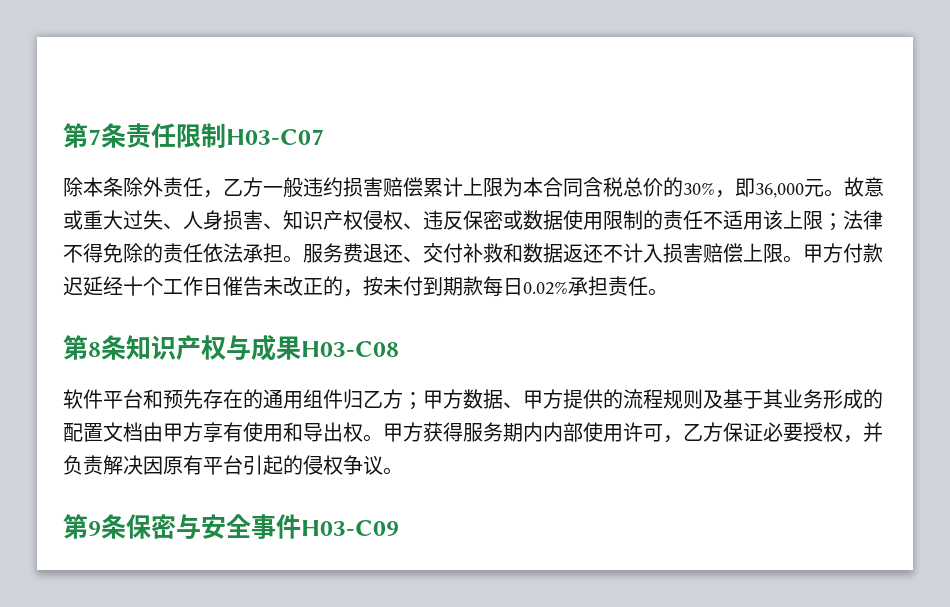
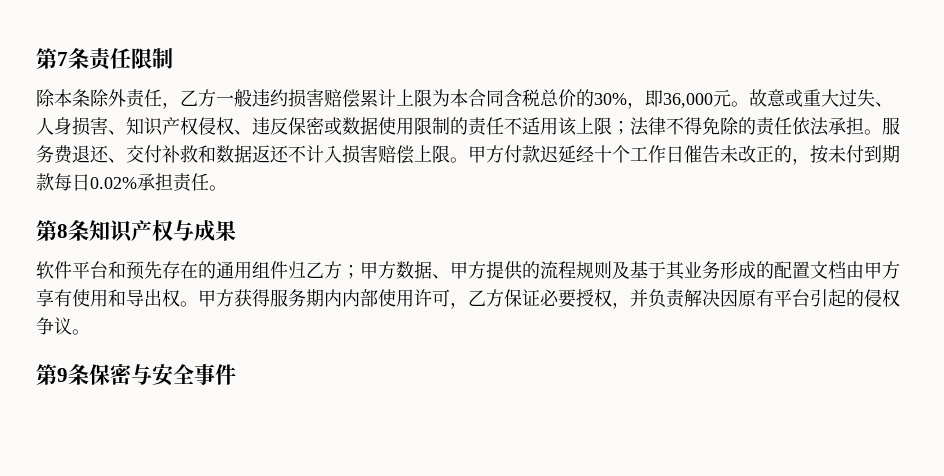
[226,129,324,145] H03-C07 -> (173, 58) none
[301,341,399,357] H03-C08 -> (236, 230) none
[301,520,399,536] H03-C09 -> (236, 374) none

